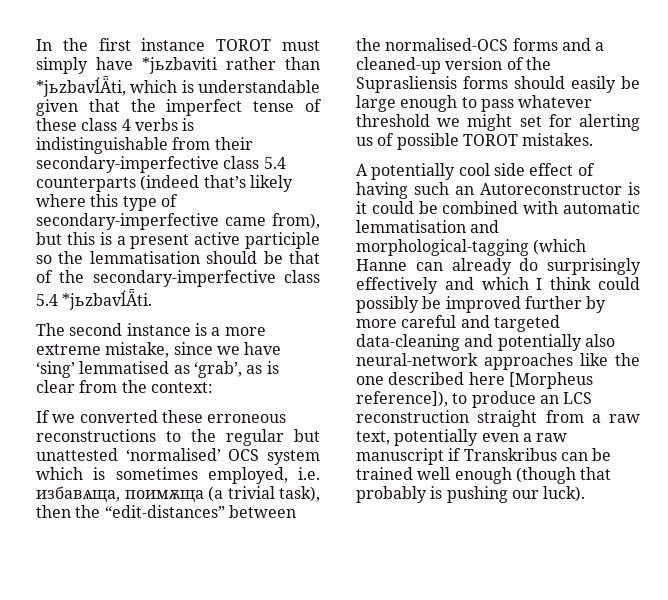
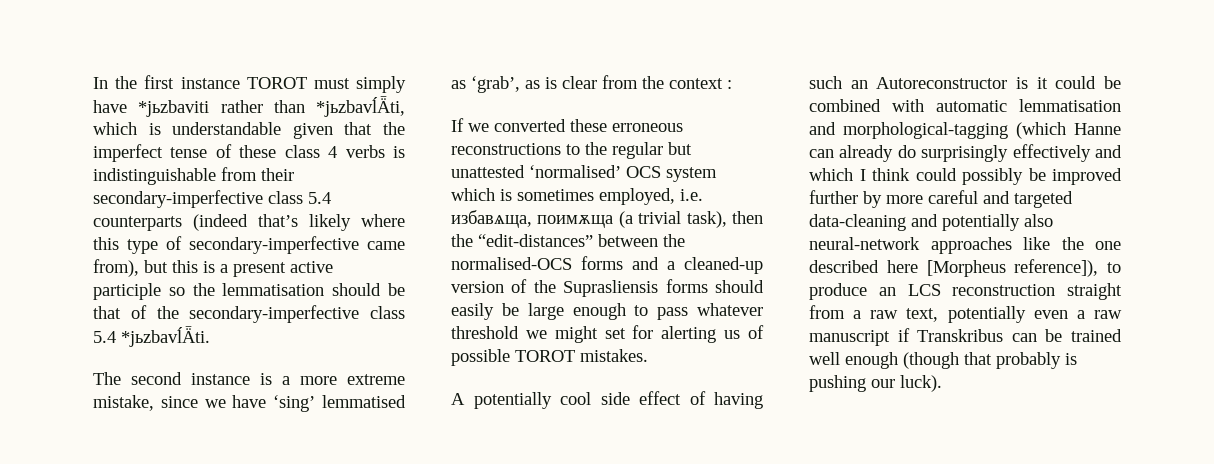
[150,382,213,393] context: -> [669,78,732,89] context :

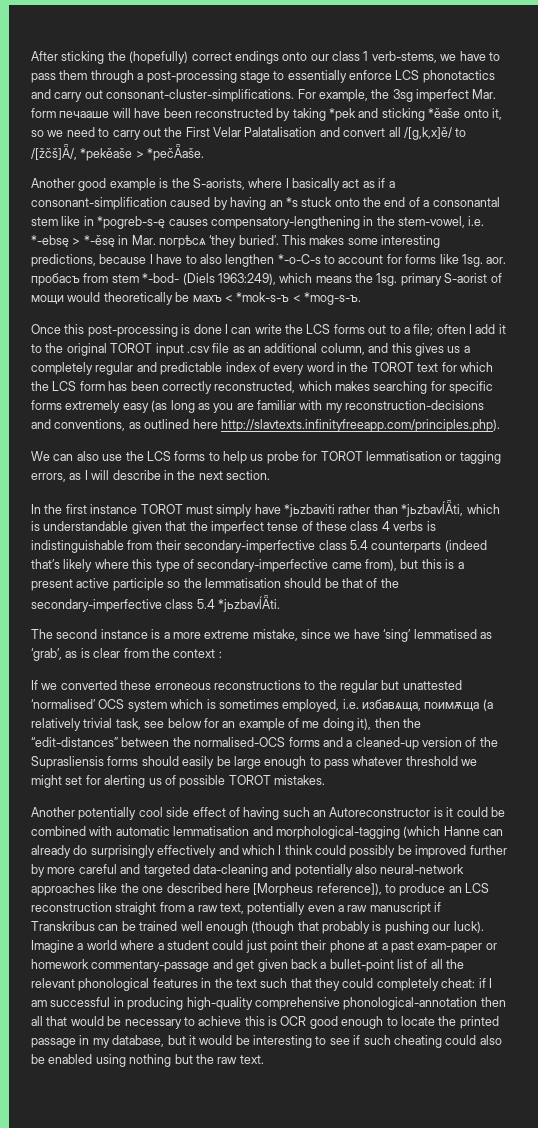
(93, 83) none -> [31,51,500,64] [31,70,495,83] [31,89,497,102] [31,108,502,121] [31,127,467,140] [31,144,205,161] [31,178,395,191] [31,197,500,210] [31,216,485,229] [31,235,441,248] [31,254,507,267] [31,273,502,286] [31,292,361,305] [31,324,506,337] [31,343,470,356] [31,362,493,375] [31,381,494,394] [31,400,485,413] [31,419,500,432] [31,451,501,464] [31,470,270,482] After sticking the (hopefully) correct endings onto our class 1 verb-stems, we have to pass them through a post-processing stage to essentially enforce LCS phonotactics and carry out consonant-cluster-simplifications. For example, the 3sg imperfect Mar. form печааше will have been reconstructed by taking *pek and sticking *ěaše onto it, so we need to carry out the First Velar Palatalisation and convert all /[g,k,x]ě/ to /[žčš]Ǟ/, *pekěaše > *pečǞaše. // Another good example is the S-aorists, where I basically act as if a consonant-simplification caused by having an *s stuck onto the end of a consonantal stem like in *pogreb-s-ę causes compensatory-lengthening in the stem-vowel, i.e. *-ebsę > *-ěsę in Mar. погрѣсѧ ‘they buried’. This makes some interesting predictions, because I have to also lengthen *-o-С-s to account for forms like 1sg. aor. пробасъ from stem *-bod- (Diels 1963:249), which means the 1sg. primary S-aorist of мощи would theoretically be махъ < *mok-s-ъ < *mog-s-ъ. // Once this post-processing is done I can write the LCS forms out to a file; often I add it to the original TOROT input .csv file as an additional column, and this gives us a completely regular and predictable index of every word in the TOROT text for which the LCS form has been correctly reconstructed, which makes searching for specific forms extremely easy (as long as you are familiar with my reconstruction-decisions and conventions, as outlined here http://slavtexts.infinityfreeapp.com/principles.php). // We can also use the LCS forms to help us probe for TOROT lemmatisation or tagging errors, as I will describe in the next section. //
[638,211,727,228] trivial task), -> [31,718,372,731] relatively trivial task, see below for an example of me doing it),
[451,393,465,405] A -> [31,807,75,817] Another
(942, 383) none -> [31,940,497,953] [31,959,465,972] [31,978,492,991] [31,997,506,1010] [31,1016,499,1029] [31,1035,502,1048] [31,1054,264,1067] Imagine a world where a student could just point their phone at a past exam-paper or homework commentary-passage and get given back a bullet-point list of all the relevant phonological features in the text such that they could completely cheat: if I am successful in producing high-quality comprehensive phonological-annotation then all that would be necessary to achieve this is OCR good enough to locate the printed passage in my database, but it would be interesting to see if such cheating could also be enabled using nothing but the raw text.

